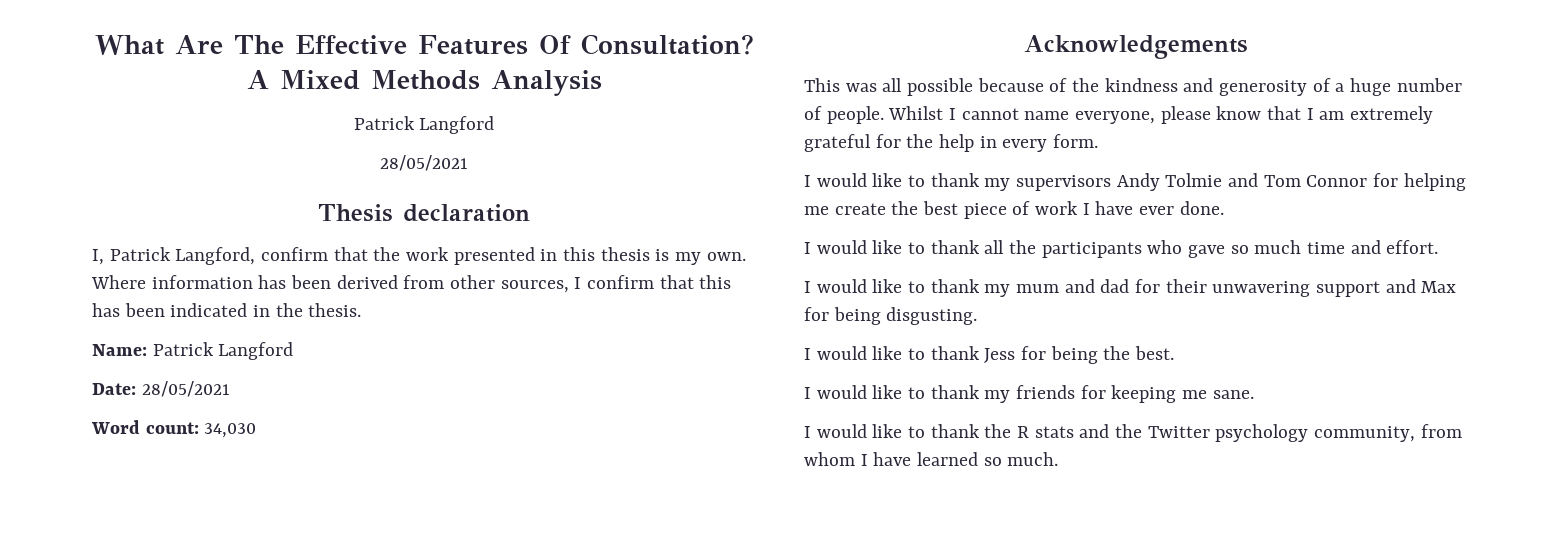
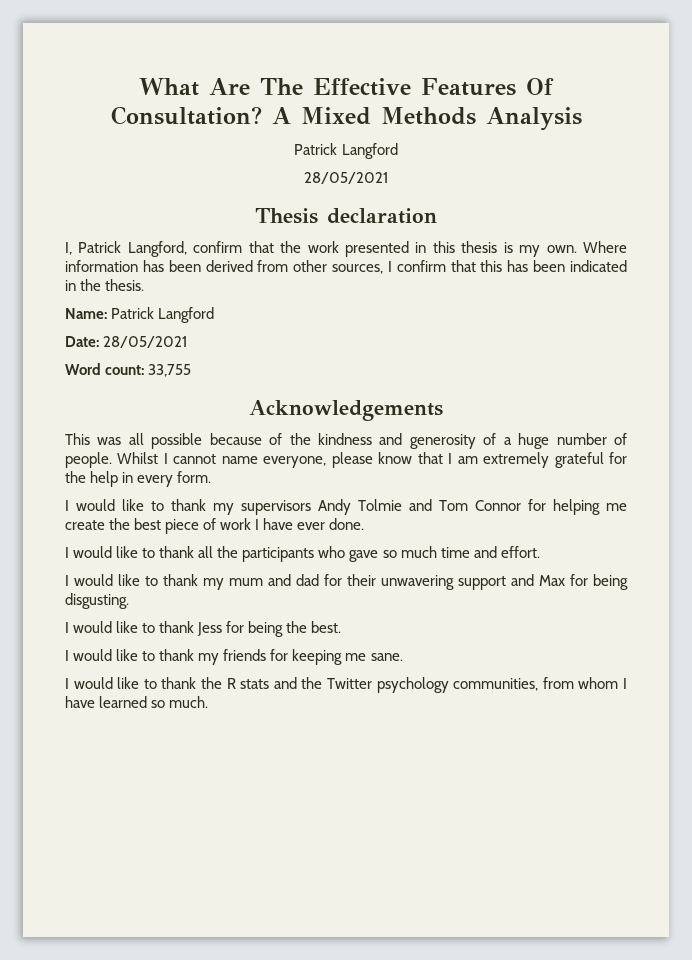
[204,423,257,438] 34,030 -> [148,364,192,377] 33,755
[1314,426,1416,442] community, -> [453,678,539,691] communities,

